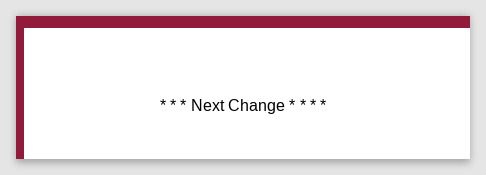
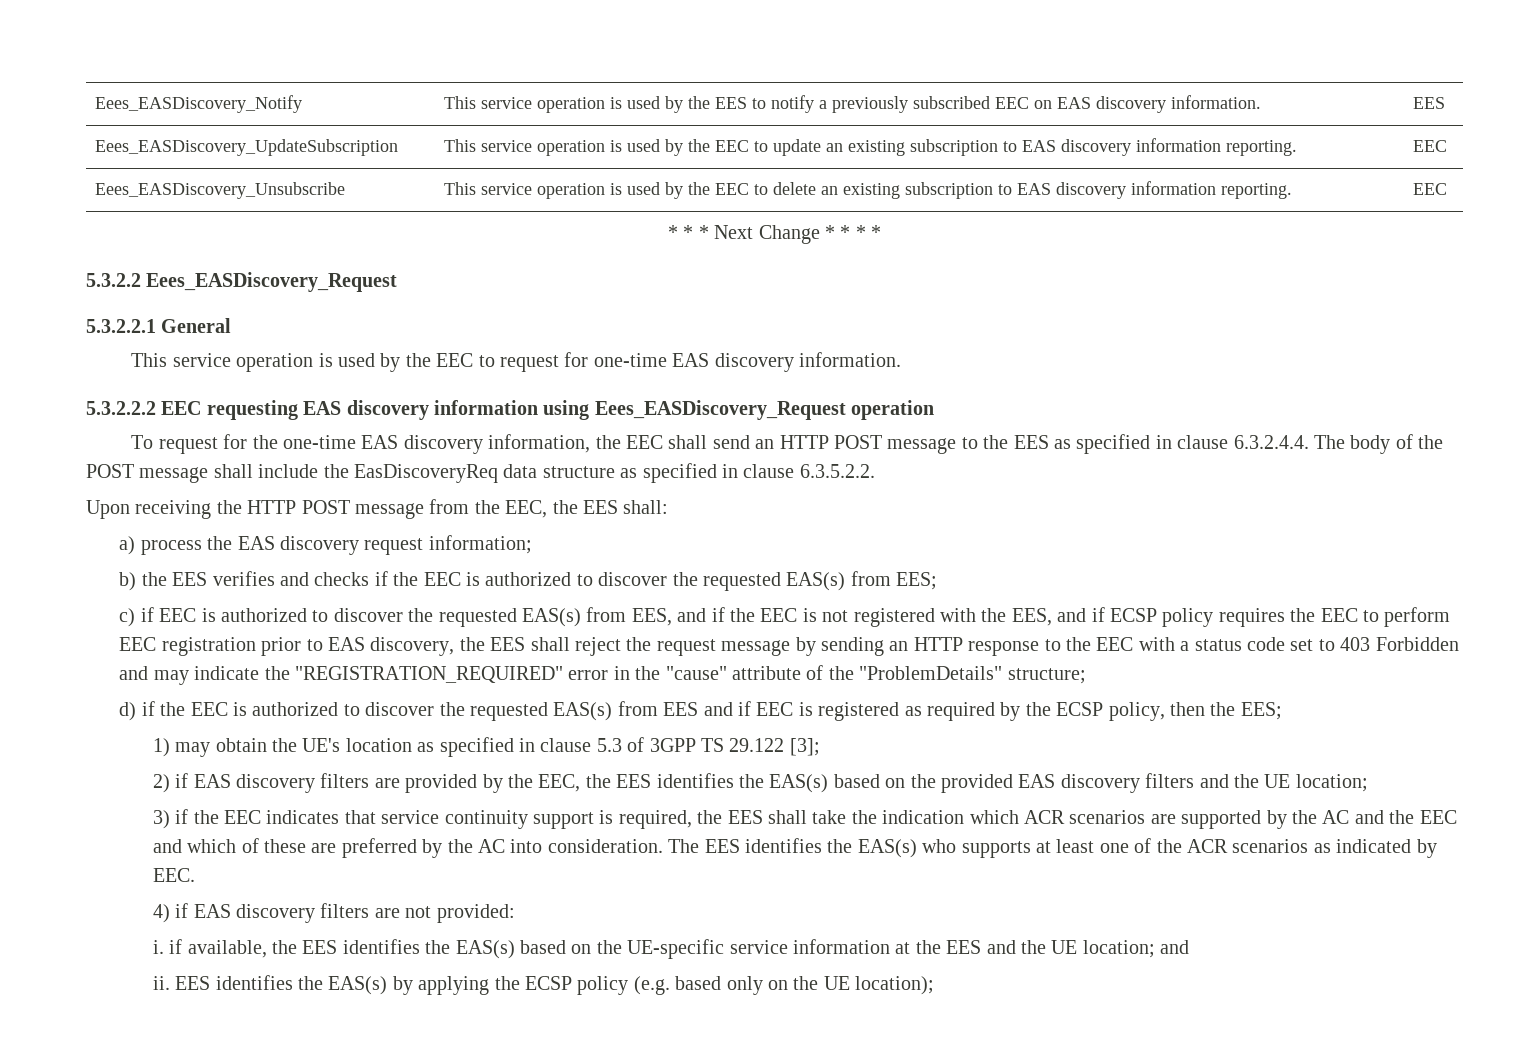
(159, 105) none -> [94,95,302,113] [443,95,1261,113] [1412,97,1445,109] [94,139,398,156] [443,138,1297,156] [1412,140,1447,152] [94,182,345,199] [443,181,1292,199] [1412,183,1447,195] Eees_EASDiscovery_Notify | This service operation is used by the EES to notify a previously subscribed EEC on EAS discovery information. | EES // Eees_EASDiscovery_UpdateSubscription | This service operation is used by the EEC to update an existing subscription to EAS discovery information reporting. | EEC // Eees_EASDiscovery_Unsubscribe | This service operation is used by the EEC to delete an existing subscription to EAS discovery information reporting. | EEC //
(327, 105) none -> [86,272,398,292] [86,318,232,333] [131,352,902,372] [86,400,935,420] [131,434,1444,454] [86,463,875,483] [86,499,669,519] [119,535,532,555] [119,571,938,591] [119,607,1451,627] [119,637,1459,656] [119,665,1086,685] [119,701,1282,721] [152,737,820,757] [152,773,1368,793] [152,809,1457,829] [152,838,1437,858] [152,868,195,882] [152,903,515,923] [152,939,1190,959] [152,975,935,995] // 5.3.2.2 Eees_EASDiscovery_Request // 5.3.2.2.1 General // This service operation is used by the EEC to request for one-time EAS discovery information. // 5.3.2.2.2 EEC requesting EAS discovery information using Eees_EASDiscovery_Request operation // To request for the one-time EAS discovery information, the EEC shall send an HTTP POST message to the EES as specified in clause 6.3.2.4.4. The body of the POST message shall include the EasDiscoveryReq data structure as specified in clause 6.3.5.2.2. // Upon receiving the HTTP POST message from the EEC, the EES shall: // a) process the EAS discovery request information; // b) the EES verifies and checks if the EEC is authorized to discover the requested EAS(s) from EES; // c) if EEC is authorized to discover the requested EAS(s) from EES, and if the EEC is not registered with the EES, and if ECSP policy requires the EEC to perform EEC registration prior to EAS discovery, the EES shall reject the request message by sending an HTTP response to the EEC with a status code set to 403 Forbidden and may indicate the "REGISTRATION_REQUIRED" error in the "cause" attribute of the "ProblemDetails" structure; // d) if the EEC is authorized to discover the requested EAS(s) from EES and if EEC is registered as required by the ECSP policy, then the EES; // 1) may obtain the UE's location as specified in clause 5.3 of 3GPP TS 29.122 [3]; // 2) if EAS discovery filters are provided by the EEC, the EES identifies the EAS(s) based on the provided EAS discovery filters and the UE location; // 3) if the EEC indicates that service continuity support is required, the EES shall take the indication which ACR scenarios are supported by the AC and the EEC and which of these are preferred by the AC into consideration. The EES identifies the EAS(s) who supports at least one of the ACR scenarios as indicated by EEC. // 4) if EAS discovery filters are not provided: // i. if available, the EES identifies the EAS(s) based on the UE-specific service information at the EES and the UE location; and // ii. EES identifies the EAS(s) by applying the ECSP policy (e.g. based only on the UE location);

